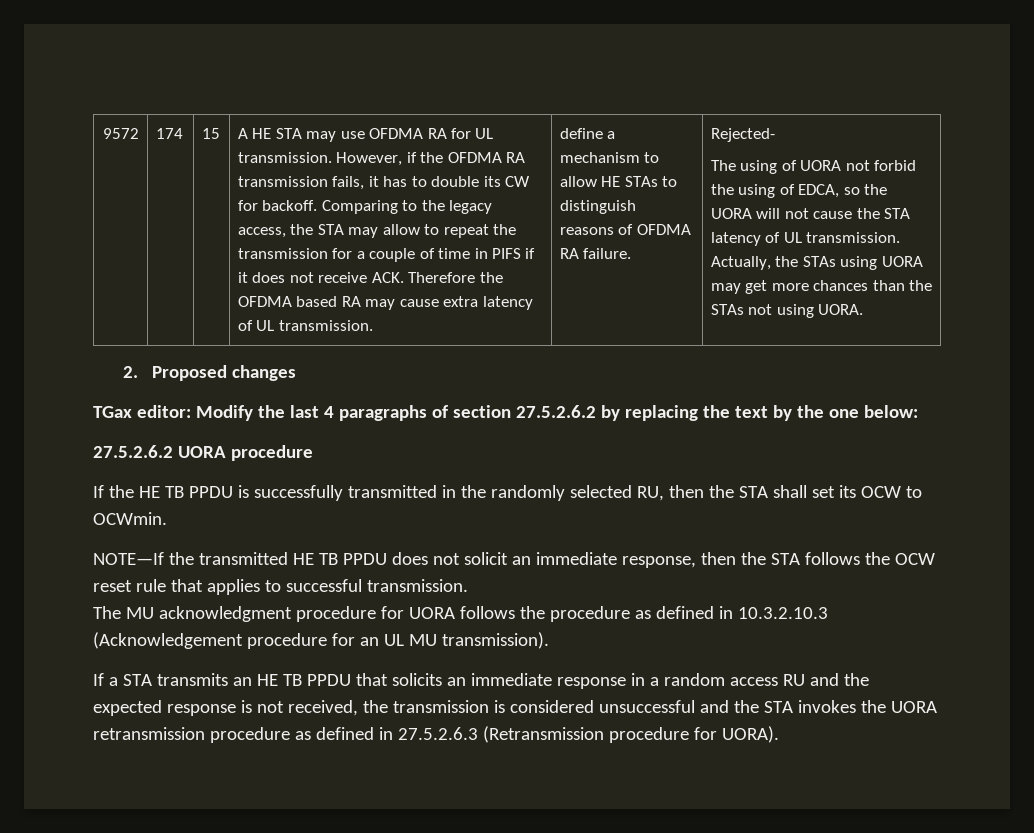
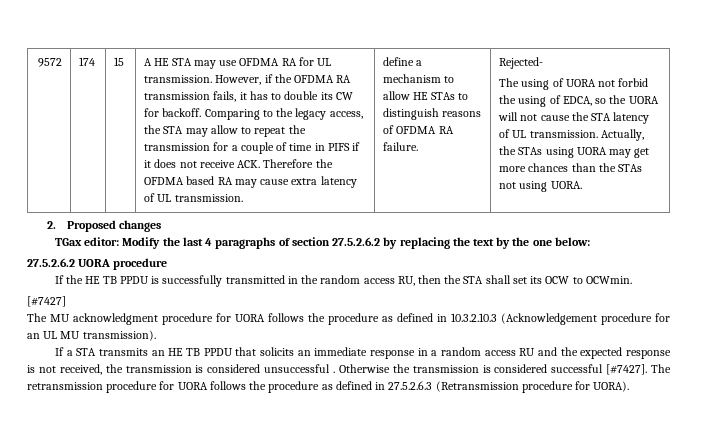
[490,485,632,501] randomly selected -> [320,275,395,284] random access
[93,552,935,568] [93,579,468,595] NOTE—If the transmitted HE TB PPDU does not solicit an immediate response, then the STA follows the OCW reset rule that applies to successful transmission. -> [27,296,66,307] [#7427]
[699,700,937,713] [93,727,205,740] and the STA invokes the UORA retransmission -> [333,364,671,375] [27,381,267,393] . Otherwise the transmission is considered successful [#7427]. The retransmission procedure for UORA follows the

